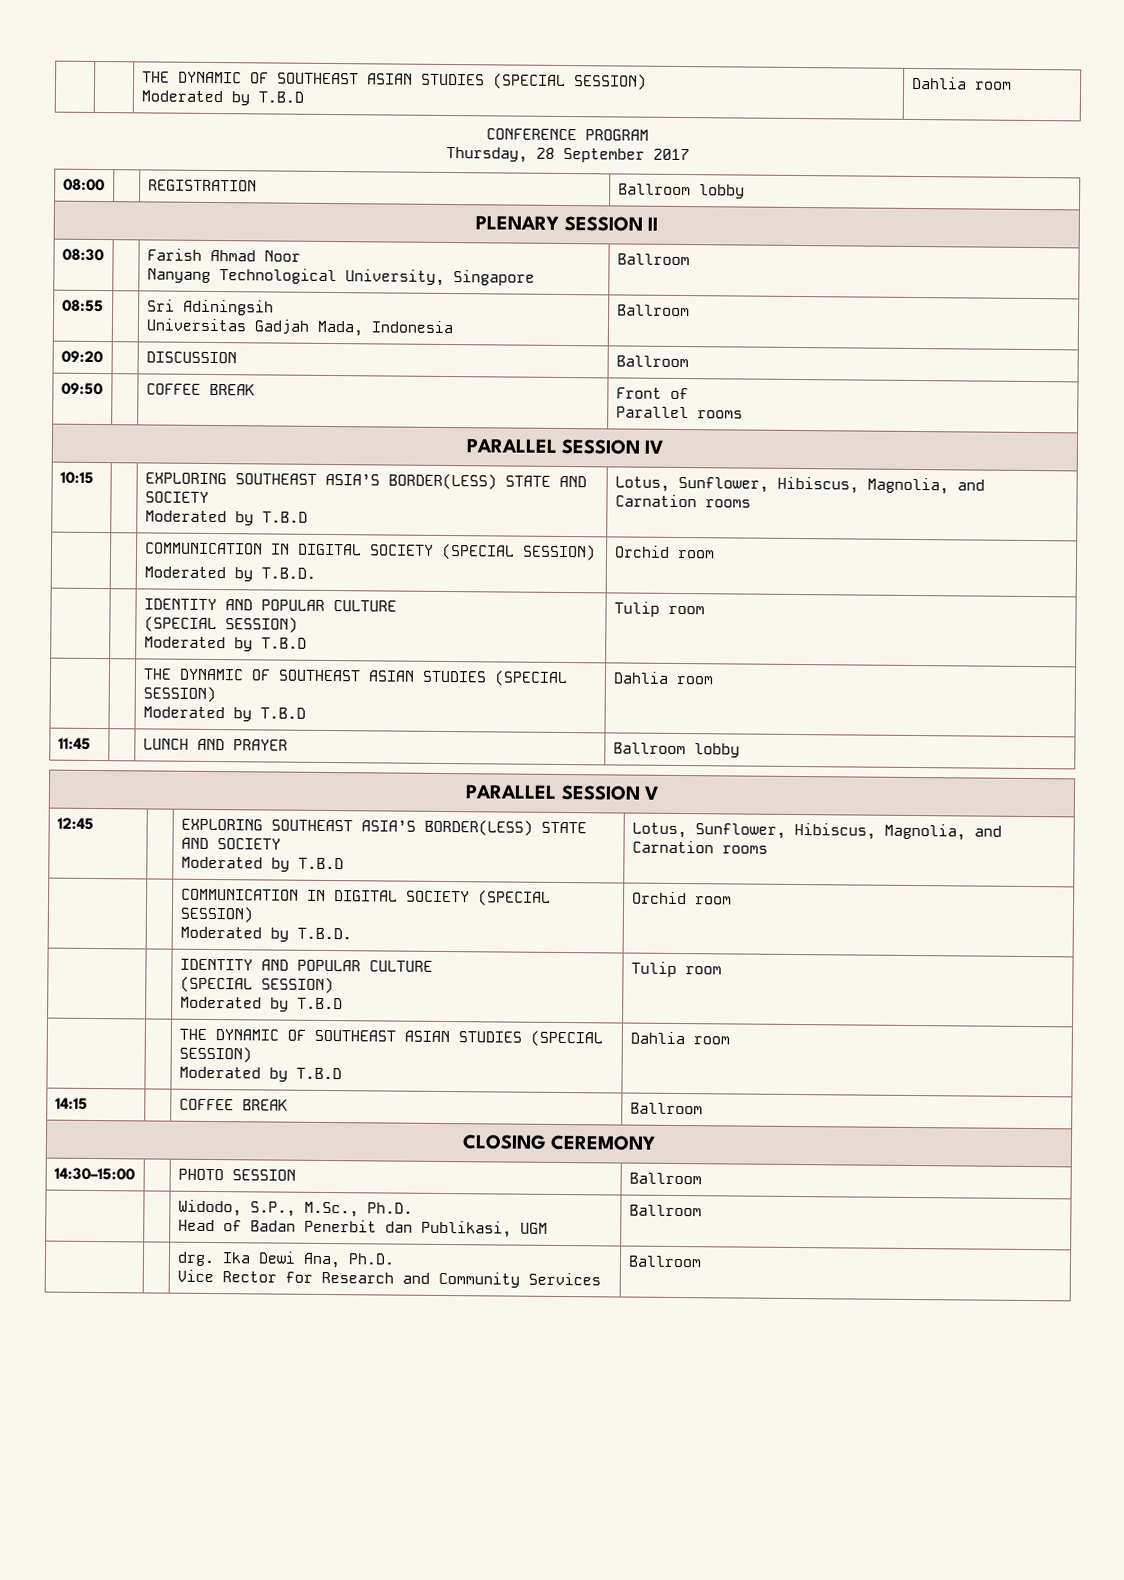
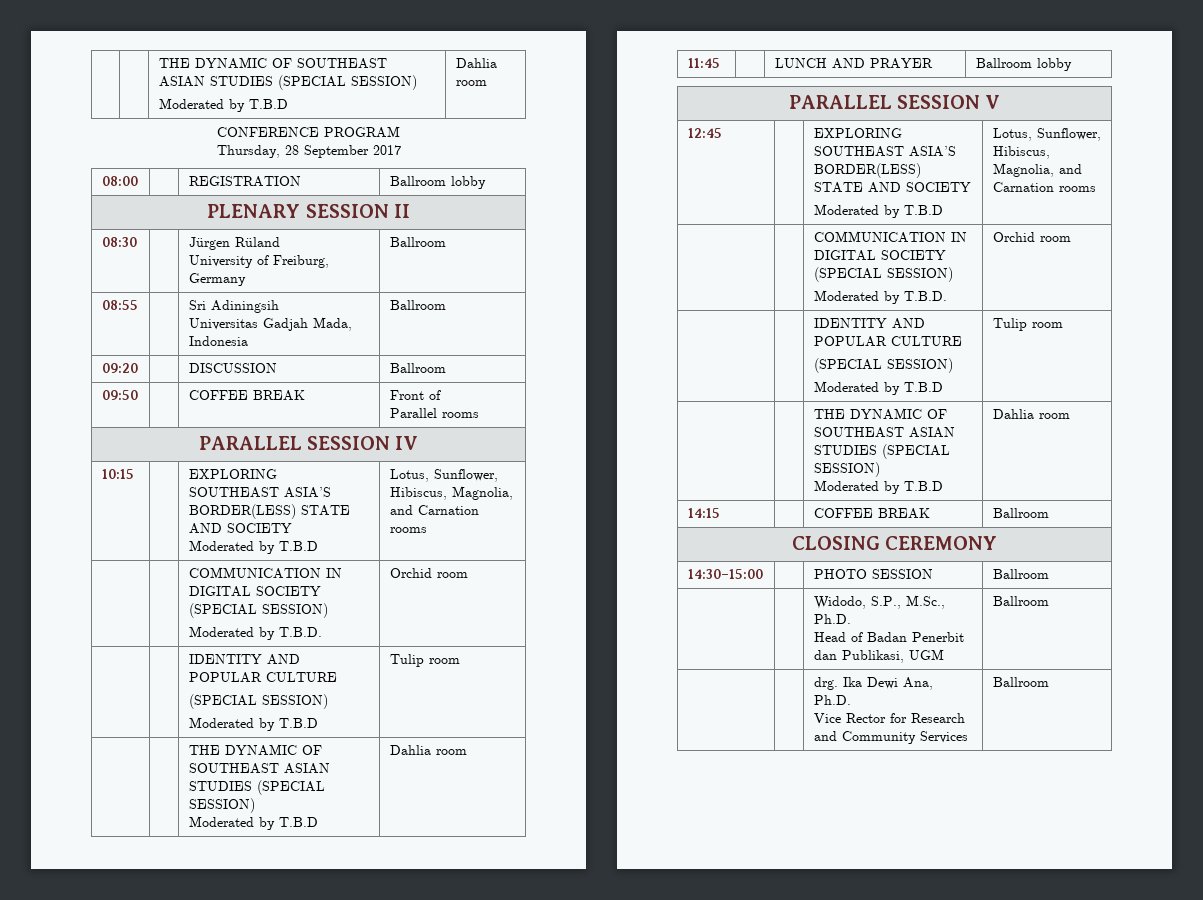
[146,248,301,262] [146,268,535,286] Farish Ahmad Noor // Nanyang Technological University, Singapore -> [188,237,280,250] [188,255,329,268] [188,273,246,286] Jürgen Rüland // University of Freiburg, Germany

